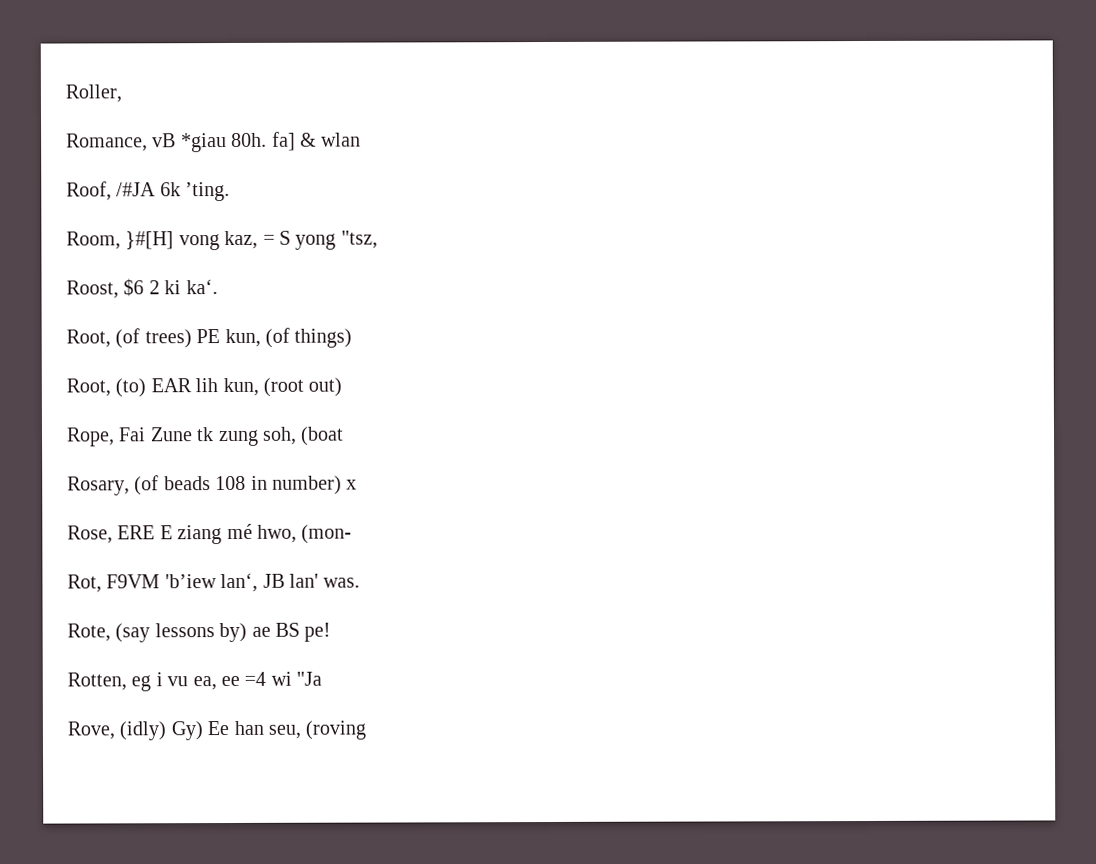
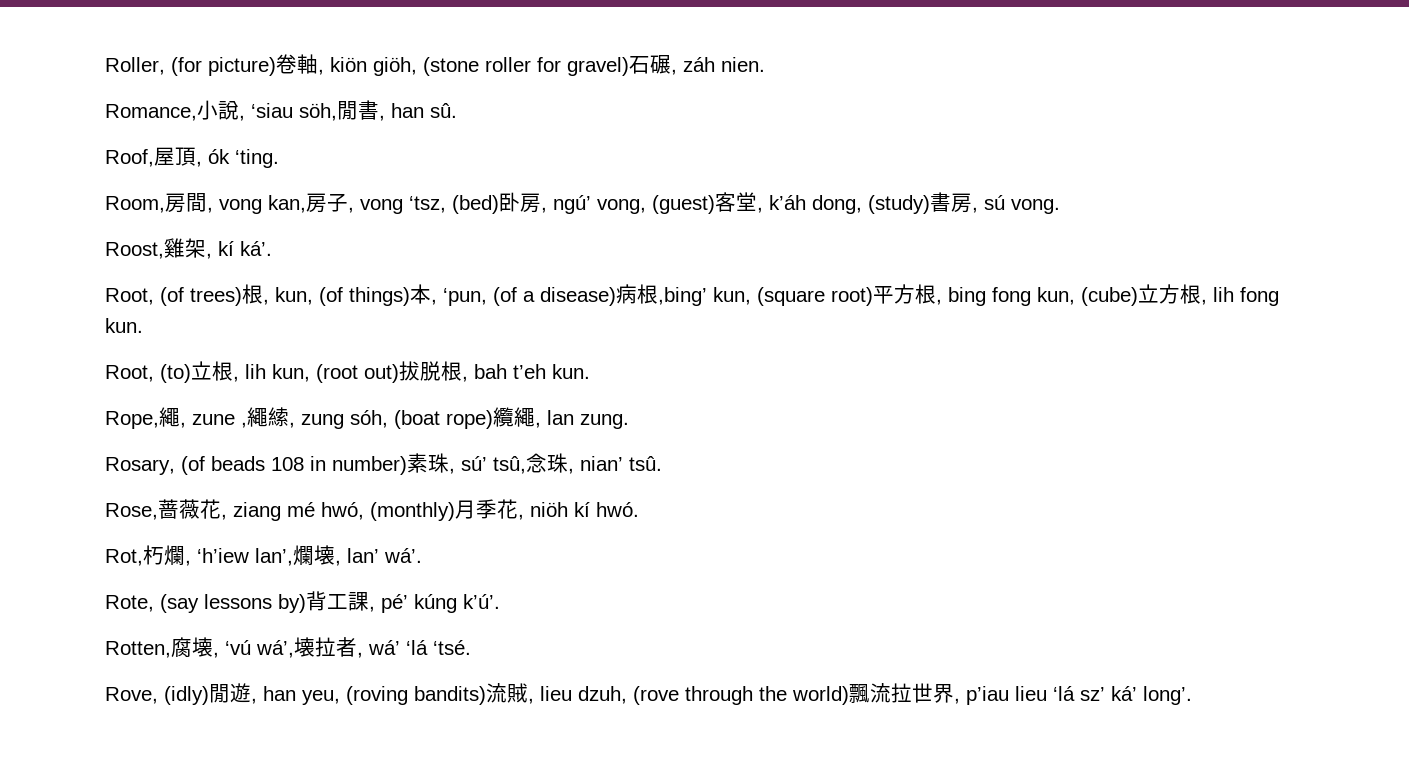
[66,131,362,153] [66,181,231,202] [66,230,378,251] [66,278,218,299] // Romance, vB *giau 80h. fa] & wlan // Roof, /#JA 6k ’ting. // Room, }#[H] vong kaz, = S yong "tsz, // Roost, $6 2 ki ka‘. -> [171,54,765,76] [105,100,457,121] [105,147,279,168] [105,192,1060,214] [105,238,272,259] (for picture)卷軸, kiön giöh, (stone roller for gravel)石碾, záh nien. // Romance,小說, ‘siau söh,閒書, han sû. // Roof,屋頂, ók ‘ting. // Room,房間, vong kan,房子, vong ‘tsz, (bed)卧房, ngú’ vong, (guest)客堂, k’áh dong, (study)書房, sú vong. // Roost,雞架, kí ká’.
[196,329,221,344] PE -> [242,284,269,305] 根,
(353, 338) none -> [410,284,1279,306] [105,318,143,333] 本, ‘pun, (of a disease)病根,bing’ kun, (square root)平方根, bing fong kun, (cube)立方根, lih fong kun.
[150,378,192,393] EAR -> [191,361,239,382] 立根,
[66,426,345,447] // Rope, Fai Zune tk zung soh, (boat -> [399,361,590,382] [105,407,629,429] 拔脱根, bah t’eh kun. // Rope,繩, zune ,繩䌇, zung sóh, (boat rope)纜繩, lan zung.
[346,479,358,490] [67,523,353,545] [67,572,361,593] [67,622,332,643] [67,671,323,692] [67,720,367,741] x // Rose, ERE E ziang mé hwo, (mon- // Rot, F9VM 'b’iew lan‘, JB lan' was. // Rote, (say lessons by) ae BS pe! // Rotten, eg i vu ea, ee =4 wi "Ja // Rove, (idly) Gy) Ee han seu, (roving -> [407,453,662,474] [105,499,639,521] [105,545,422,566] [105,591,500,613] [105,637,471,658] [105,683,1192,705] 素珠, sú’ tsû,念珠, nian’ tsû. // Rose,蔷薇花, ziang mé hwó, (monthly)月季花, niöh kí hwó. // Rot,朽爛, ‘h’iew lan’,爛壊, lan’ wá’. // Rote, (say lessons by)背工課, pé’ kúng k’ú’. // Rotten,腐壊, ‘vú wá’,壊拉者, wá’ ‘lá ‘tsé. // Rove, (idly)閒遊, han yeu, (roving bandits)流賊, lieu dzuh, (rove through the world)飄流拉世界, p’iau lieu ‘lá sz’ ká’ long’.

